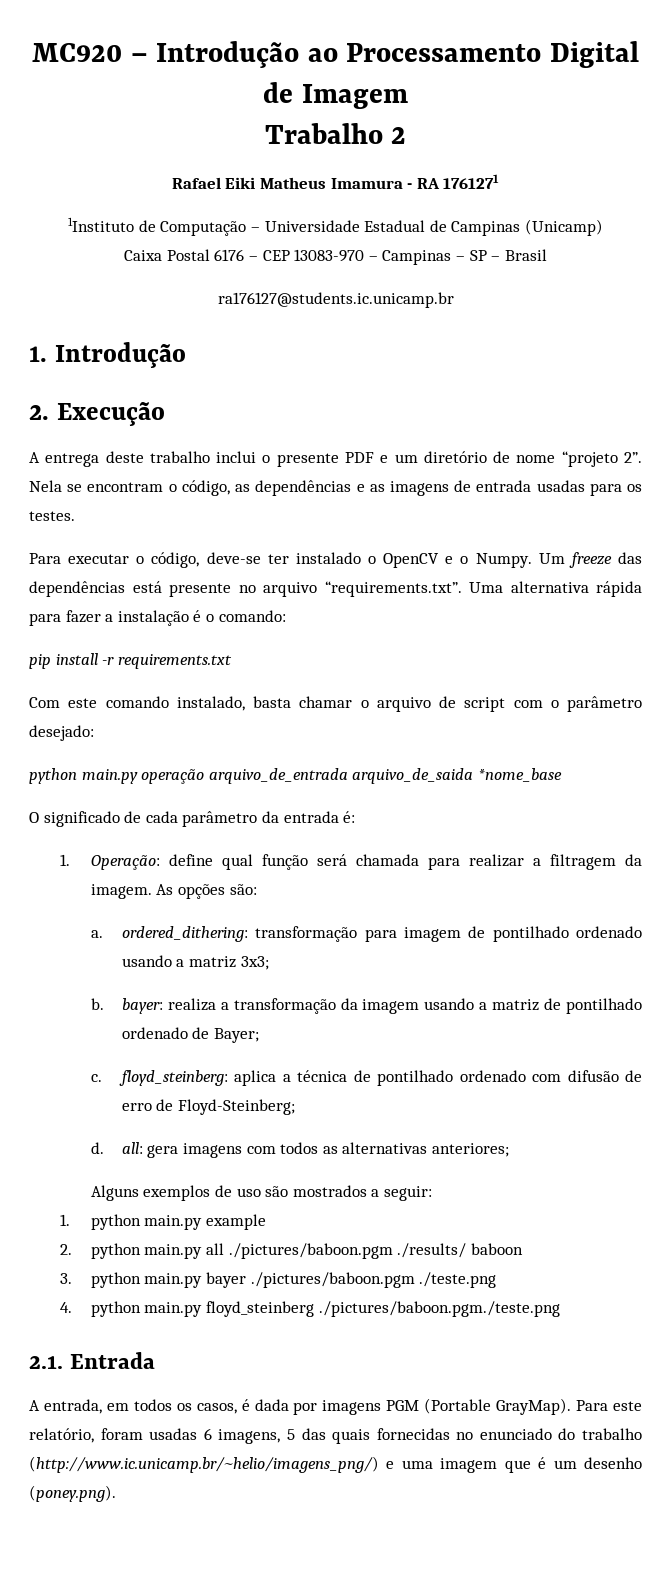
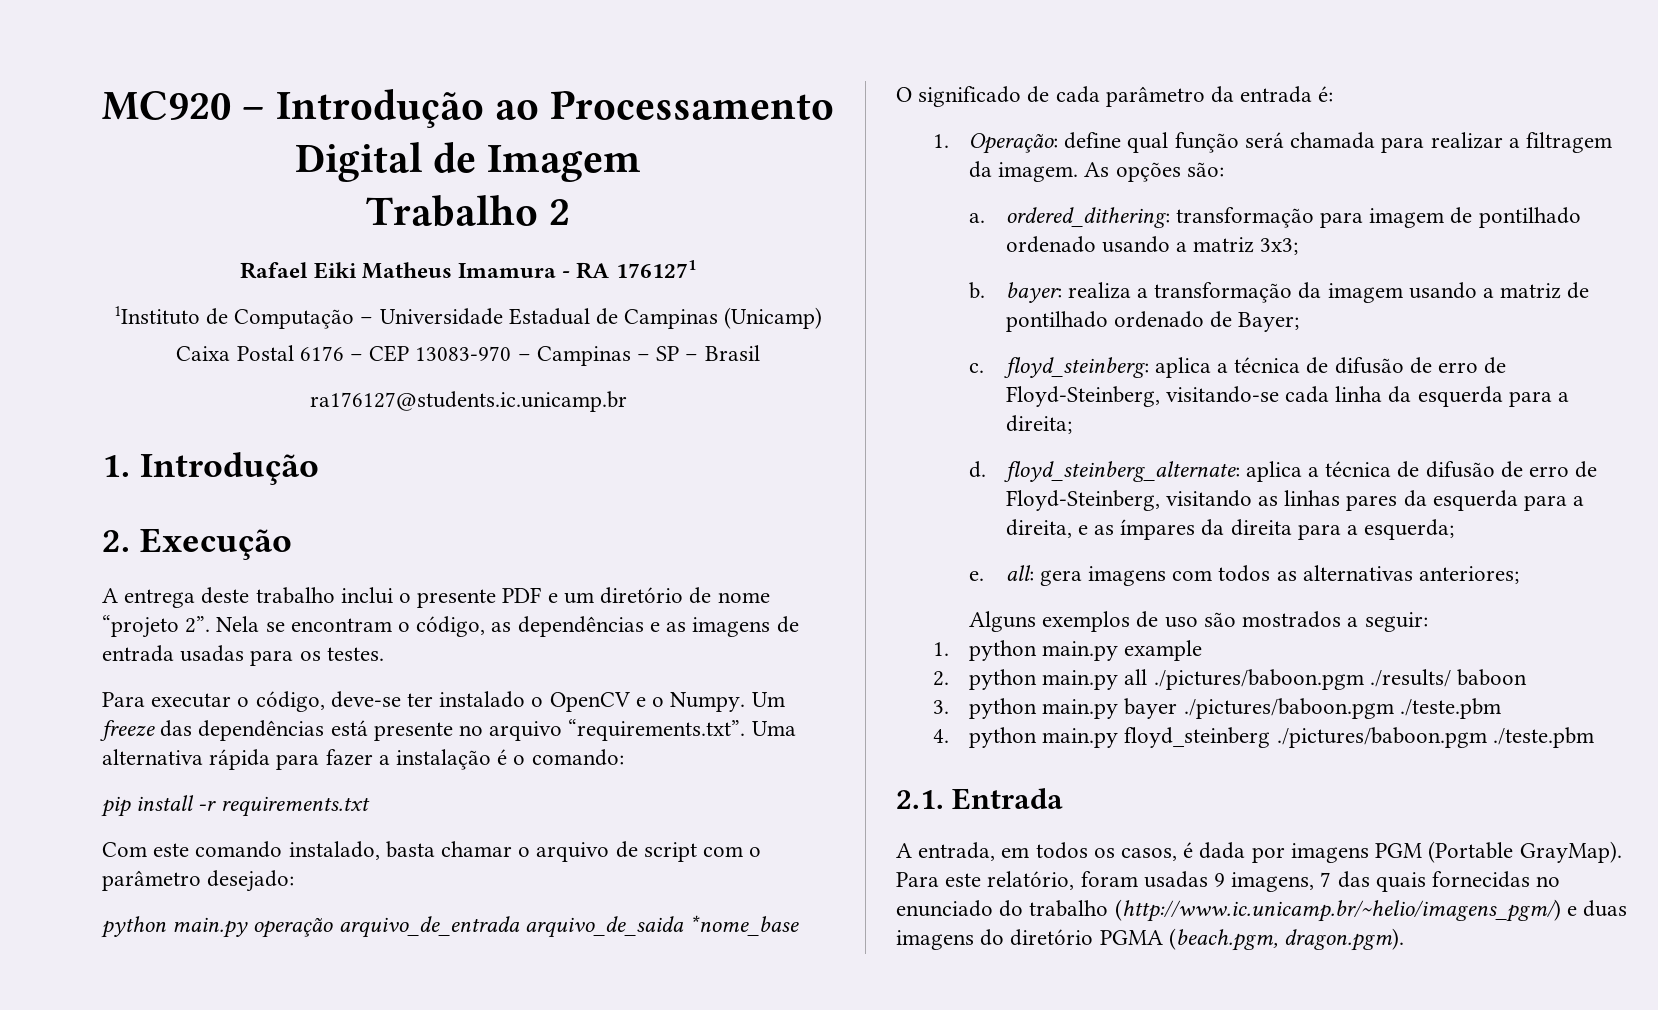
[377,1070,642,1086] [121,1099,296,1115] [90,1142,104,1154] pontilhado ordenado com difusão de erro de Floyd-Steinberg; // d. -> [1334,357,1507,374] [1005,386,1570,407] [1005,415,1072,434] [969,461,1598,482] [1005,490,1585,511] [1005,519,1455,540] [969,571,985,581] difusão de erro de Floyd-Steinberg, visitando-se cada linha da esquerda para a direita; // d. floyd_steinberg_alternate: aplica a técnica de difusão de erro de Floyd-Steinberg, visitando as linhas pares da esquerda para a direita, e as ímpares da direita para a esquerda; // e.
[419,1272,497,1288] ./teste.png -> [1399,698,1501,719] ./teste.pbm
[318,1301,560,1317] ./pictures/baboon.pgm./teste.png -> [1276,727,1594,748] ./pictures/baboon.pgm ./teste.pbm
[203,1428,295,1444] 6 imagens, 5 -> [1214,872,1332,892] 9 imagens, 7
[29,1456,643,1473] [29,1485,116,1502] (http://www.ic.unicamp.br/~helio/imagens_png/) e uma imagem que é um desenho (poney.png). -> [1114,899,1628,922] [896,928,1405,951] (http://www.ic.unicamp.br/~helio/imagens_pgm/) e duas imagens do diretório PGMA (beach.pgm, dragon.pgm).

